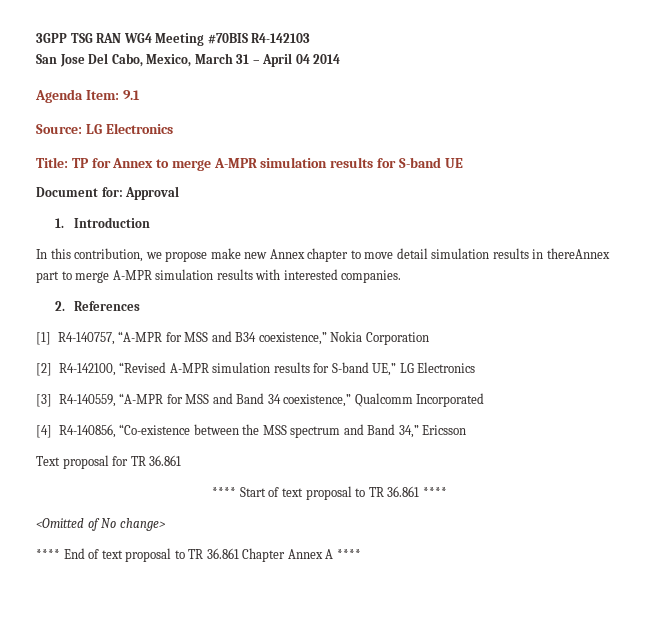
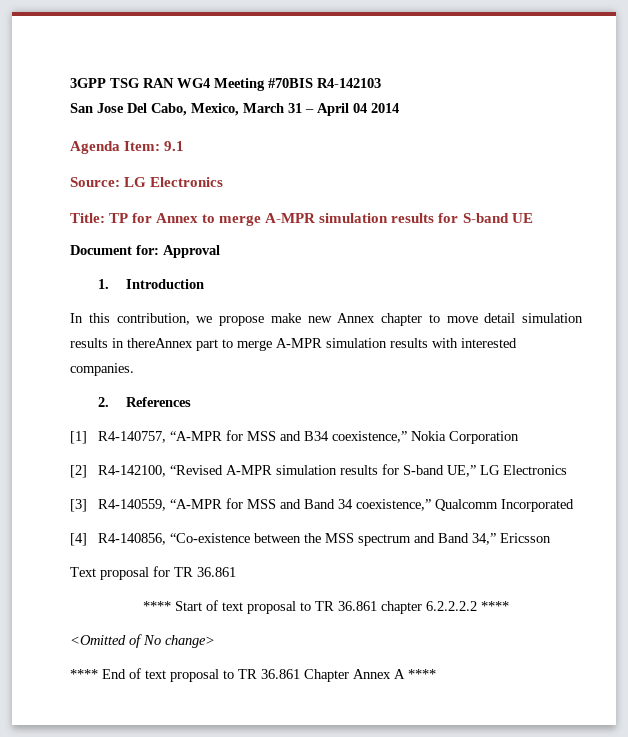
(420, 491) none -> [381,601,477,614] chapter 6.2.2.2.2

